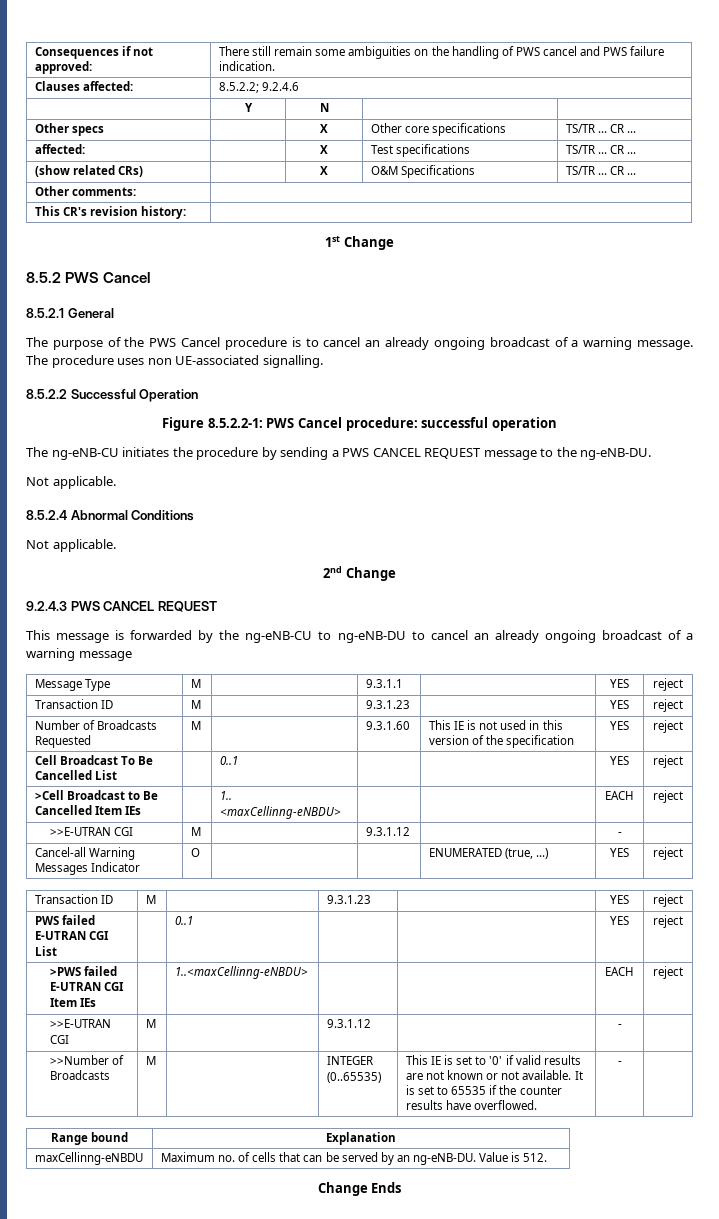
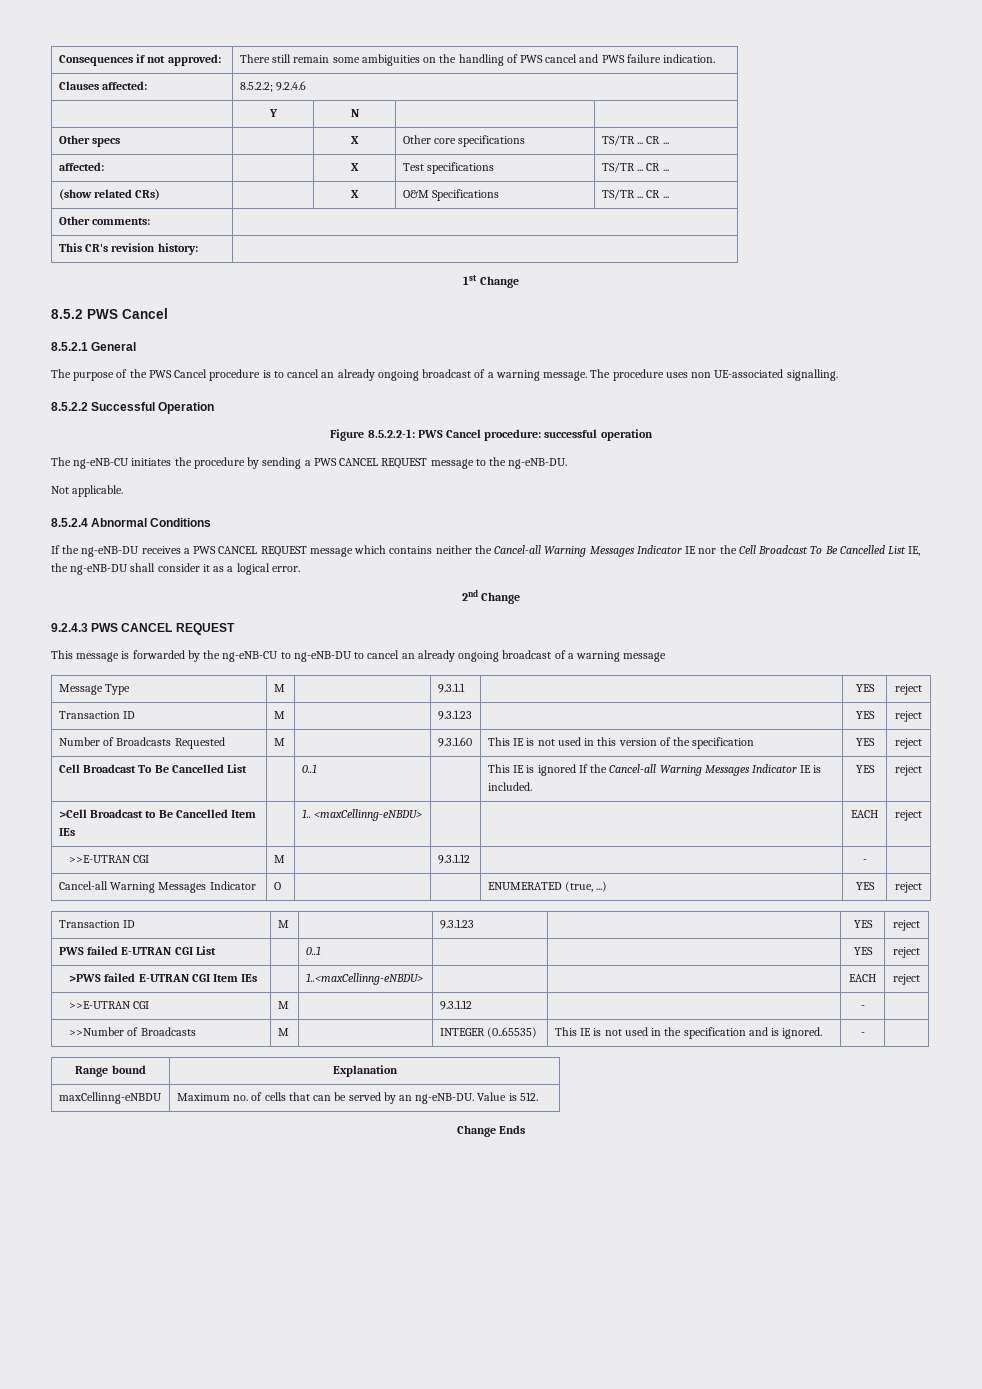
[26,539,116,552] Not applicable. -> [51,545,921,557] [51,563,300,575] If the ng-eNB-DU receives a PWS CANCEL REQUEST message which contains neither the Cancel-all Warning Messages Indicator IE nor the Cell Broadcast To Be Cancelled List IE, the ng-eNB-DU shall consider it as a logical error.
(238, 760) none -> [487,764,822,776] [487,782,532,791] This IE is ignored If the Cancel-all Warning Messages Indicator IE is included.
[456,1055,581,1065] [405,1070,583,1080] [405,1085,562,1095] [405,1100,538,1110] set to '0' if valid results are not known or not available. It is set to 65535 if the counter results have overflowed. -> [604,1027,823,1039] not used in the specification and is ignored.

